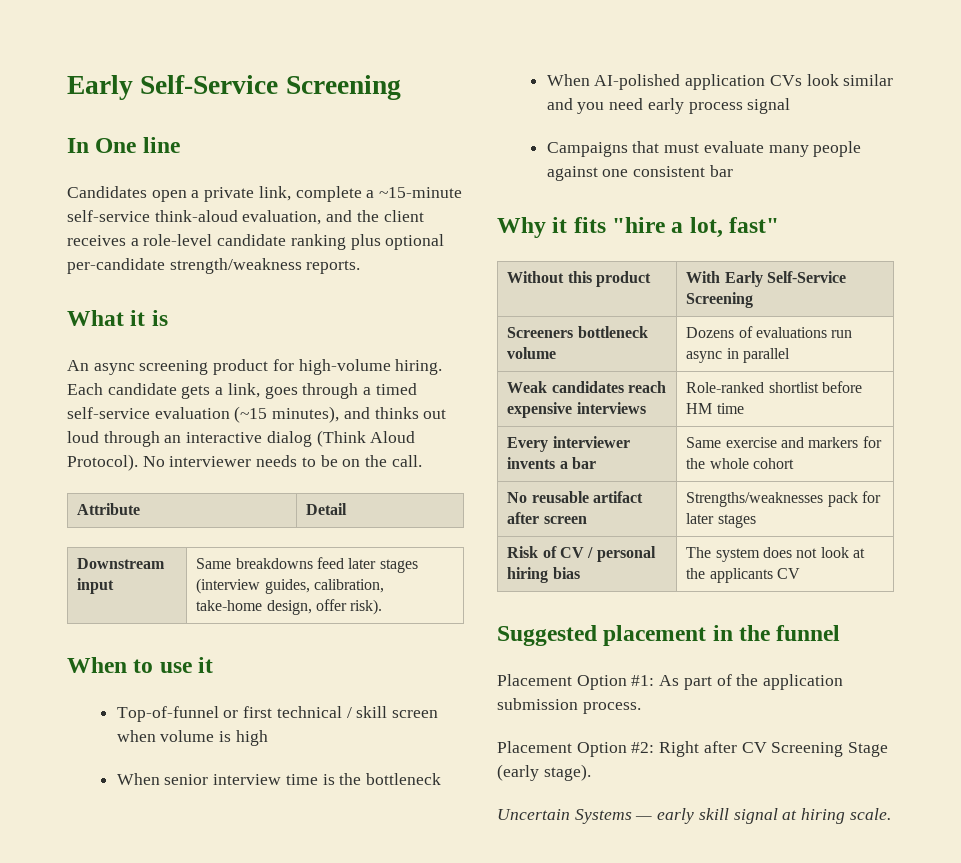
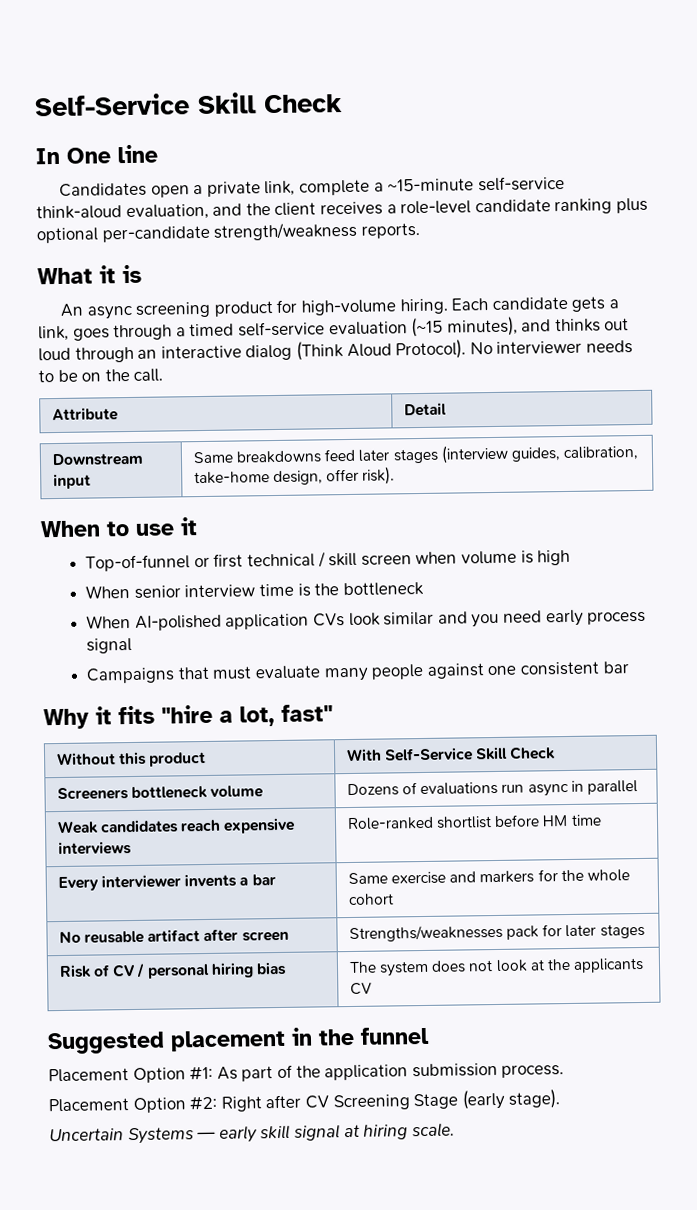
[67,75,401,100] Early Self-Service Screening -> [34,92,343,117] Self-Service Skill Check
[724,271,846,287] [686,292,754,308] Early Self-Service Screening -> [384,746,557,762] Self-Service Skill Check

